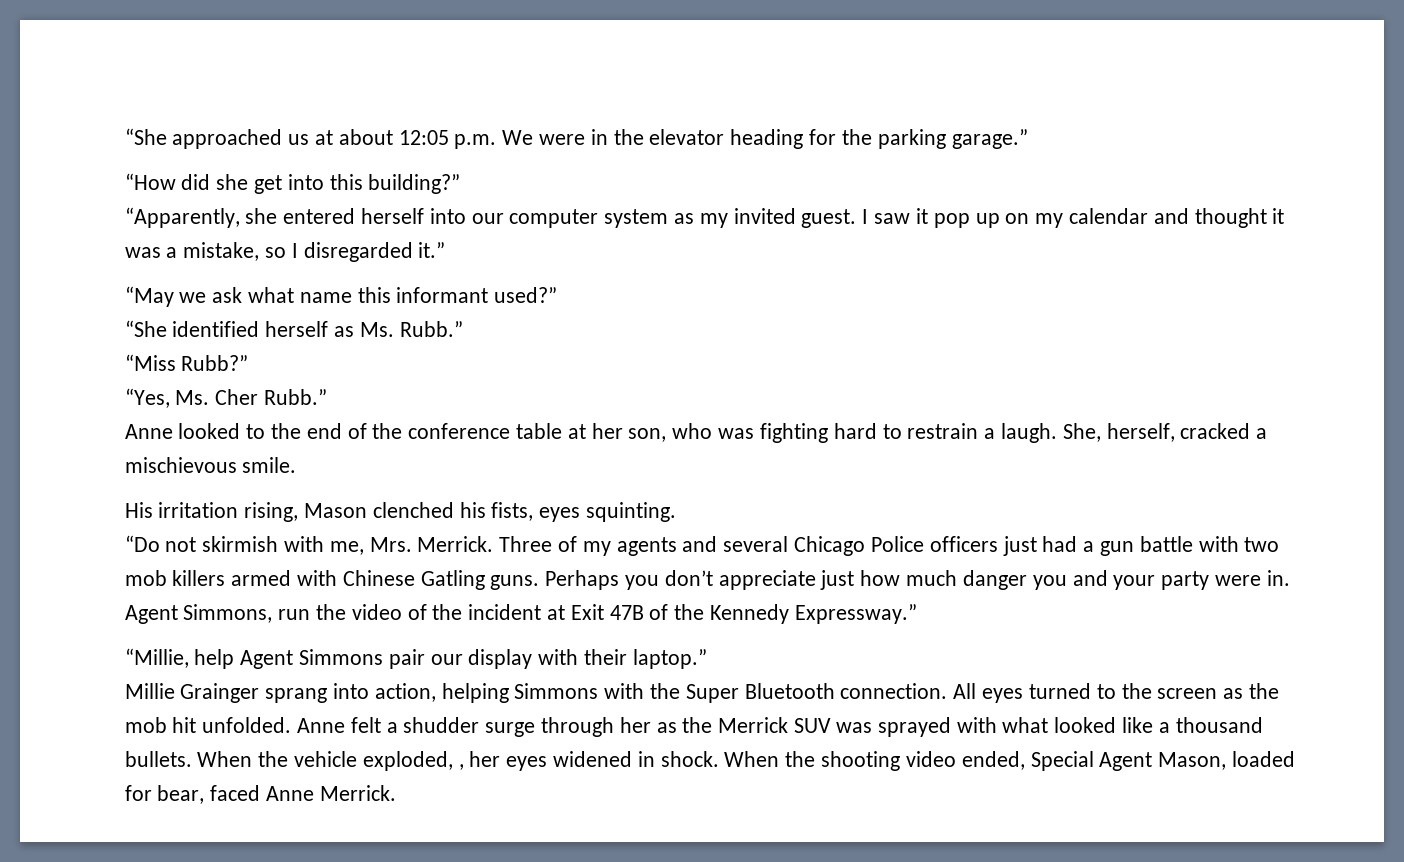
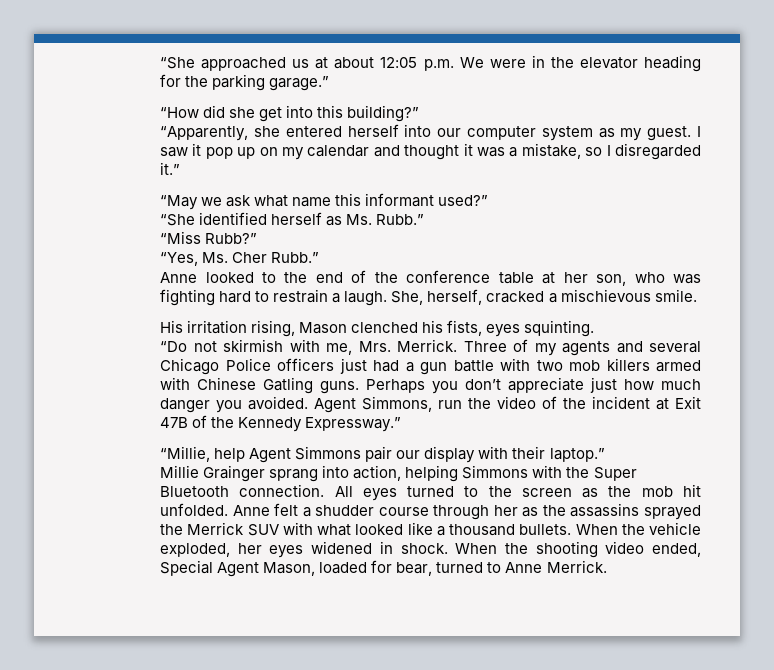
[733,208,796,224] invited -> (643, 134) none
[1072,570,1290,590] and your party were in. -> [248,396,309,410] avoided.
[485,722,536,737] surge -> [378,507,429,516] course
[718,717,951,737] Merrick SUV was sprayed -> [570,503,702,520] [160,522,279,536] assassins sprayed the Merrick SUV
[458,764,464,770] , -> (231, 550) none
[210,785,261,801] faced -> [436,562,502,573] turned to

